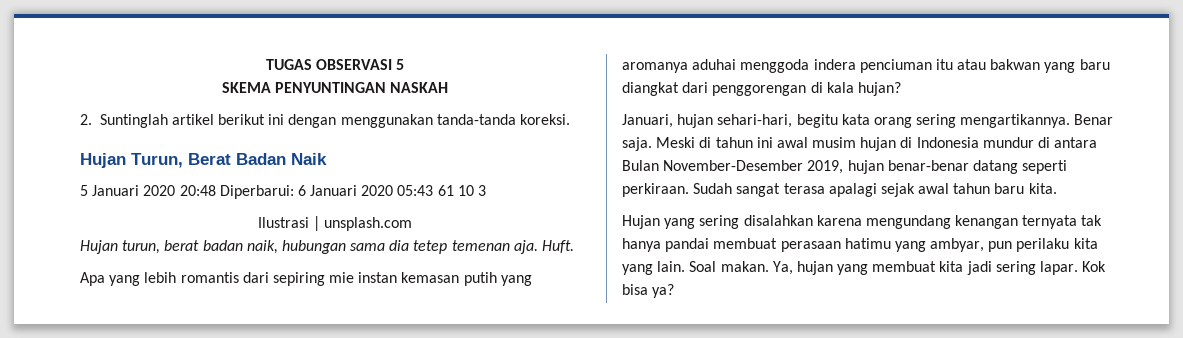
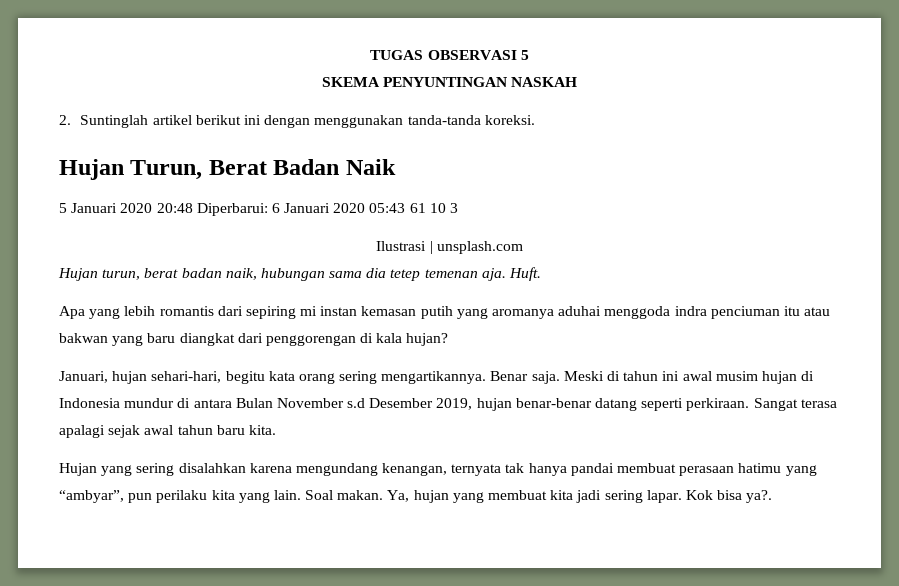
[329,272,355,283] mie -> [300,306,318,316] mi
[813,59,856,70] indera -> [674,306,707,316] indra
[663,160,804,171] November-Desember -> [276,398,434,408] November s.d Desember
[693,183,781,197] Sudah sangat -> [753,398,798,411] Sangat
[955,215,1019,229] kenangan -> [382,463,448,476] kenangan,
[930,238,985,252] ambyar, -> [59,490,124,503] “ambyar”,
[652,284,675,298] ya? -> [746,490,773,503] ya?.

